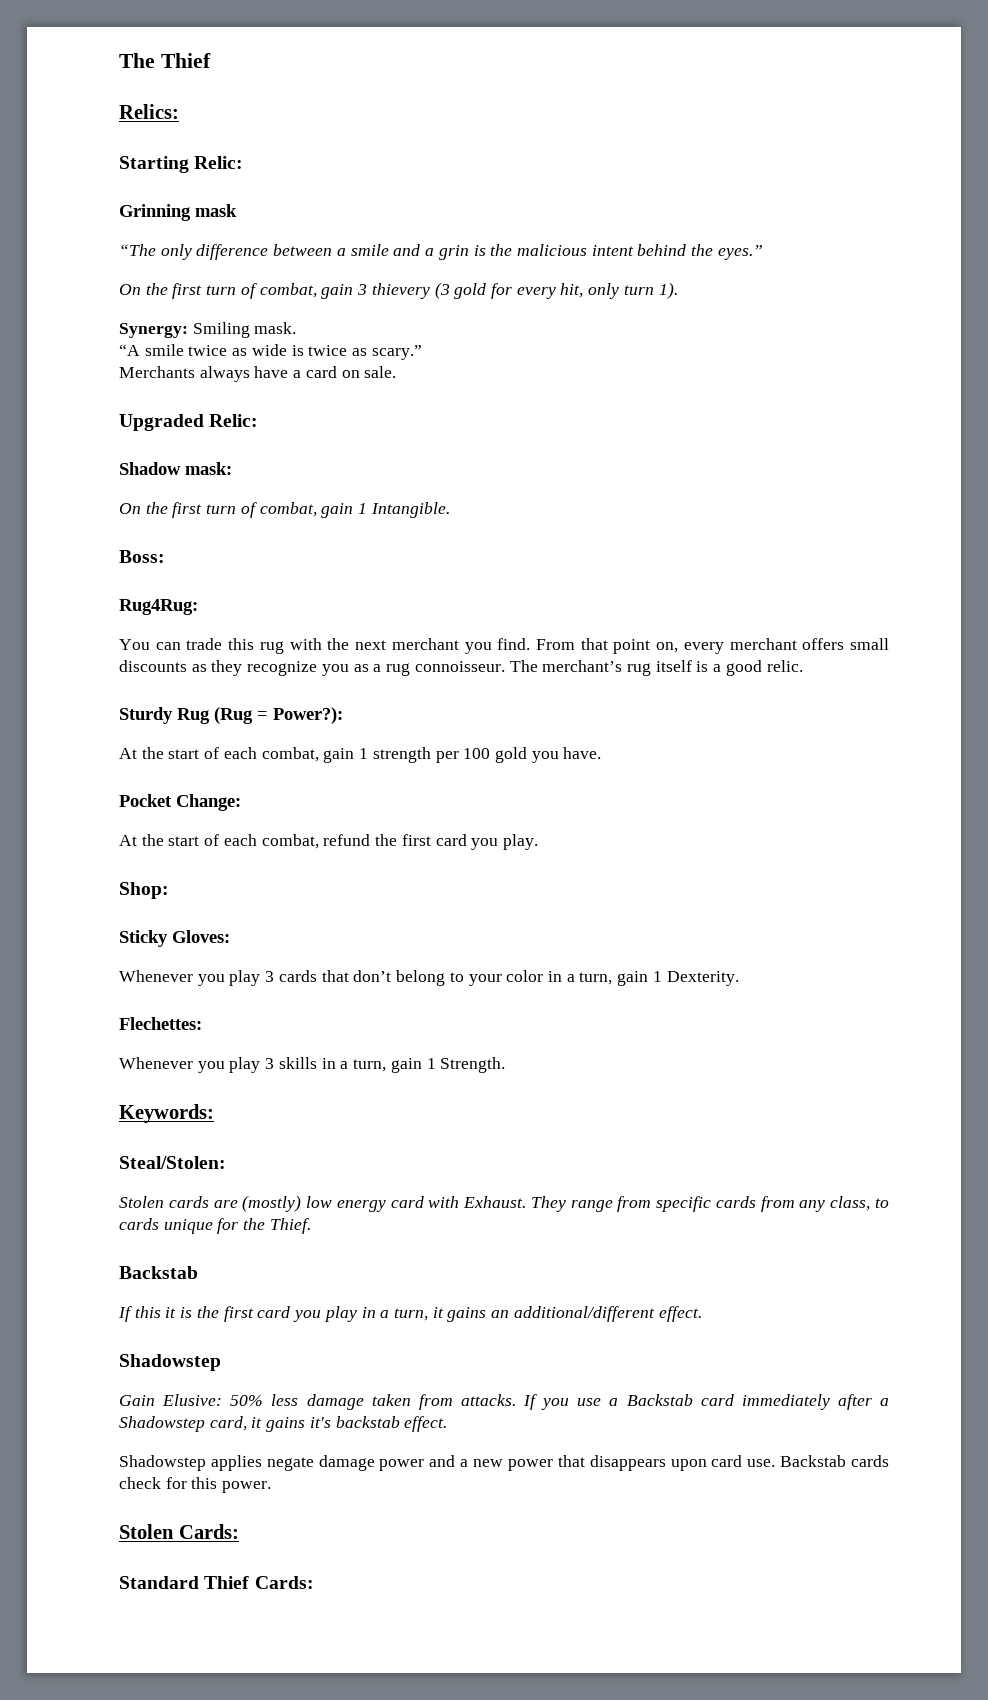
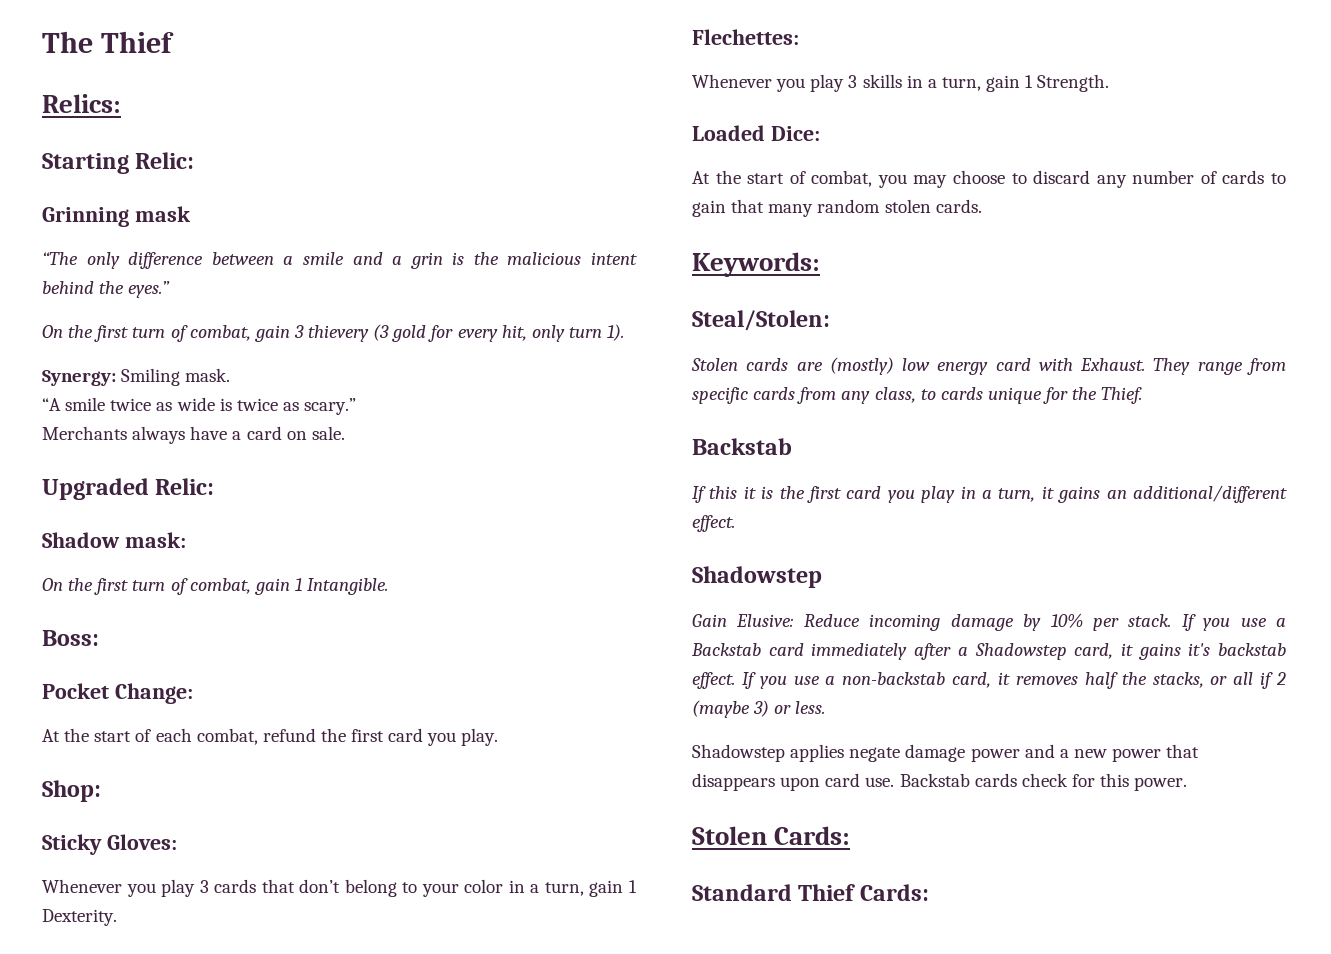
[119,599,198,615] [119,638,889,654] [119,660,803,676] [119,707,343,724] [119,747,602,763] // Rug4Rug: // You can trade this rug with the next merchant you find. From that point on, every merchant offers small discounts as they recognize you as a rug connoisseur. The merchant’s rug itself is a good relic. // Sturdy Rug (Rug = Power?): // At the start of each combat, gain 1 strength per 100 gold you have. -> (99, 638) none
(506, 1065) none -> [692,125,820,141] [692,170,1286,188] [692,199,982,217] // Loaded Dice: // At the start of combat, you may choose to discard any number of cards to gain that many random stolen cards.
[230,1394,516,1410] 50% less damage taken from attacks. -> [803,613,1172,631] Reduce incoming damage by 10% per stack.
(448, 1424) none -> [741,672,1286,689] [692,700,826,718] If you use a non-backstab card, it removes half the stacks, or all if 2 (maybe 3) or less.

